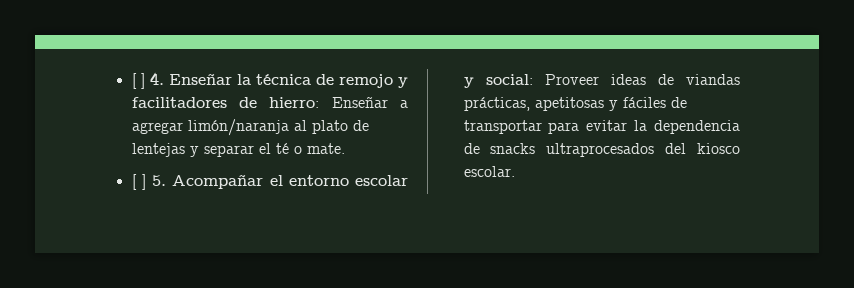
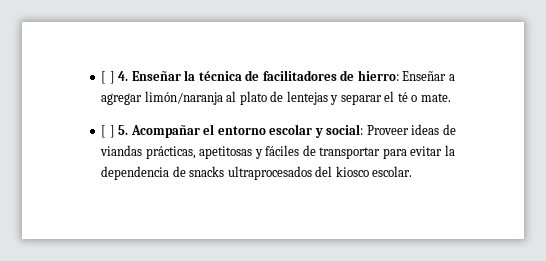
[338,74,409,88] remojo y -> (260, 75) none

